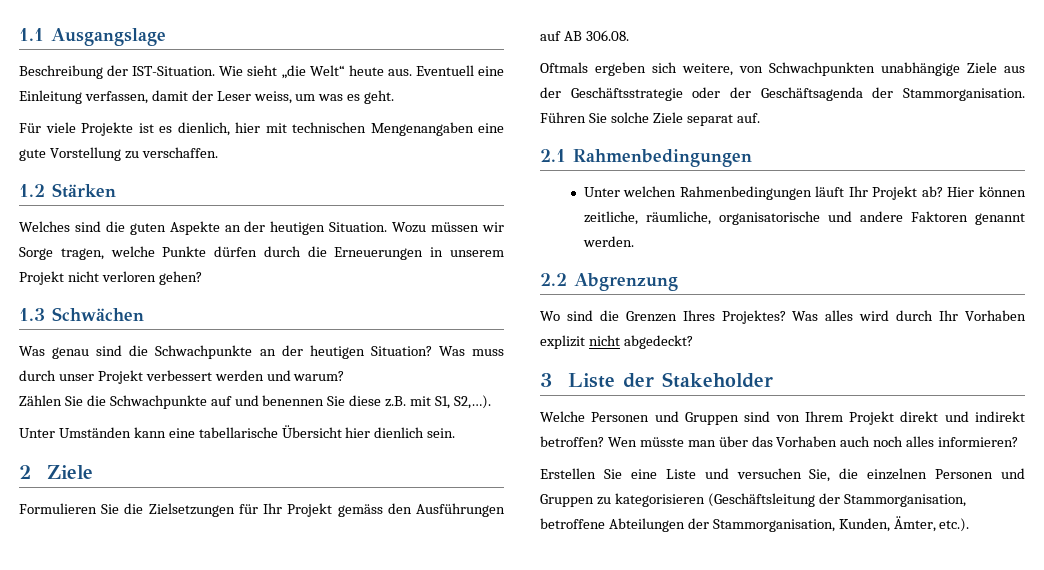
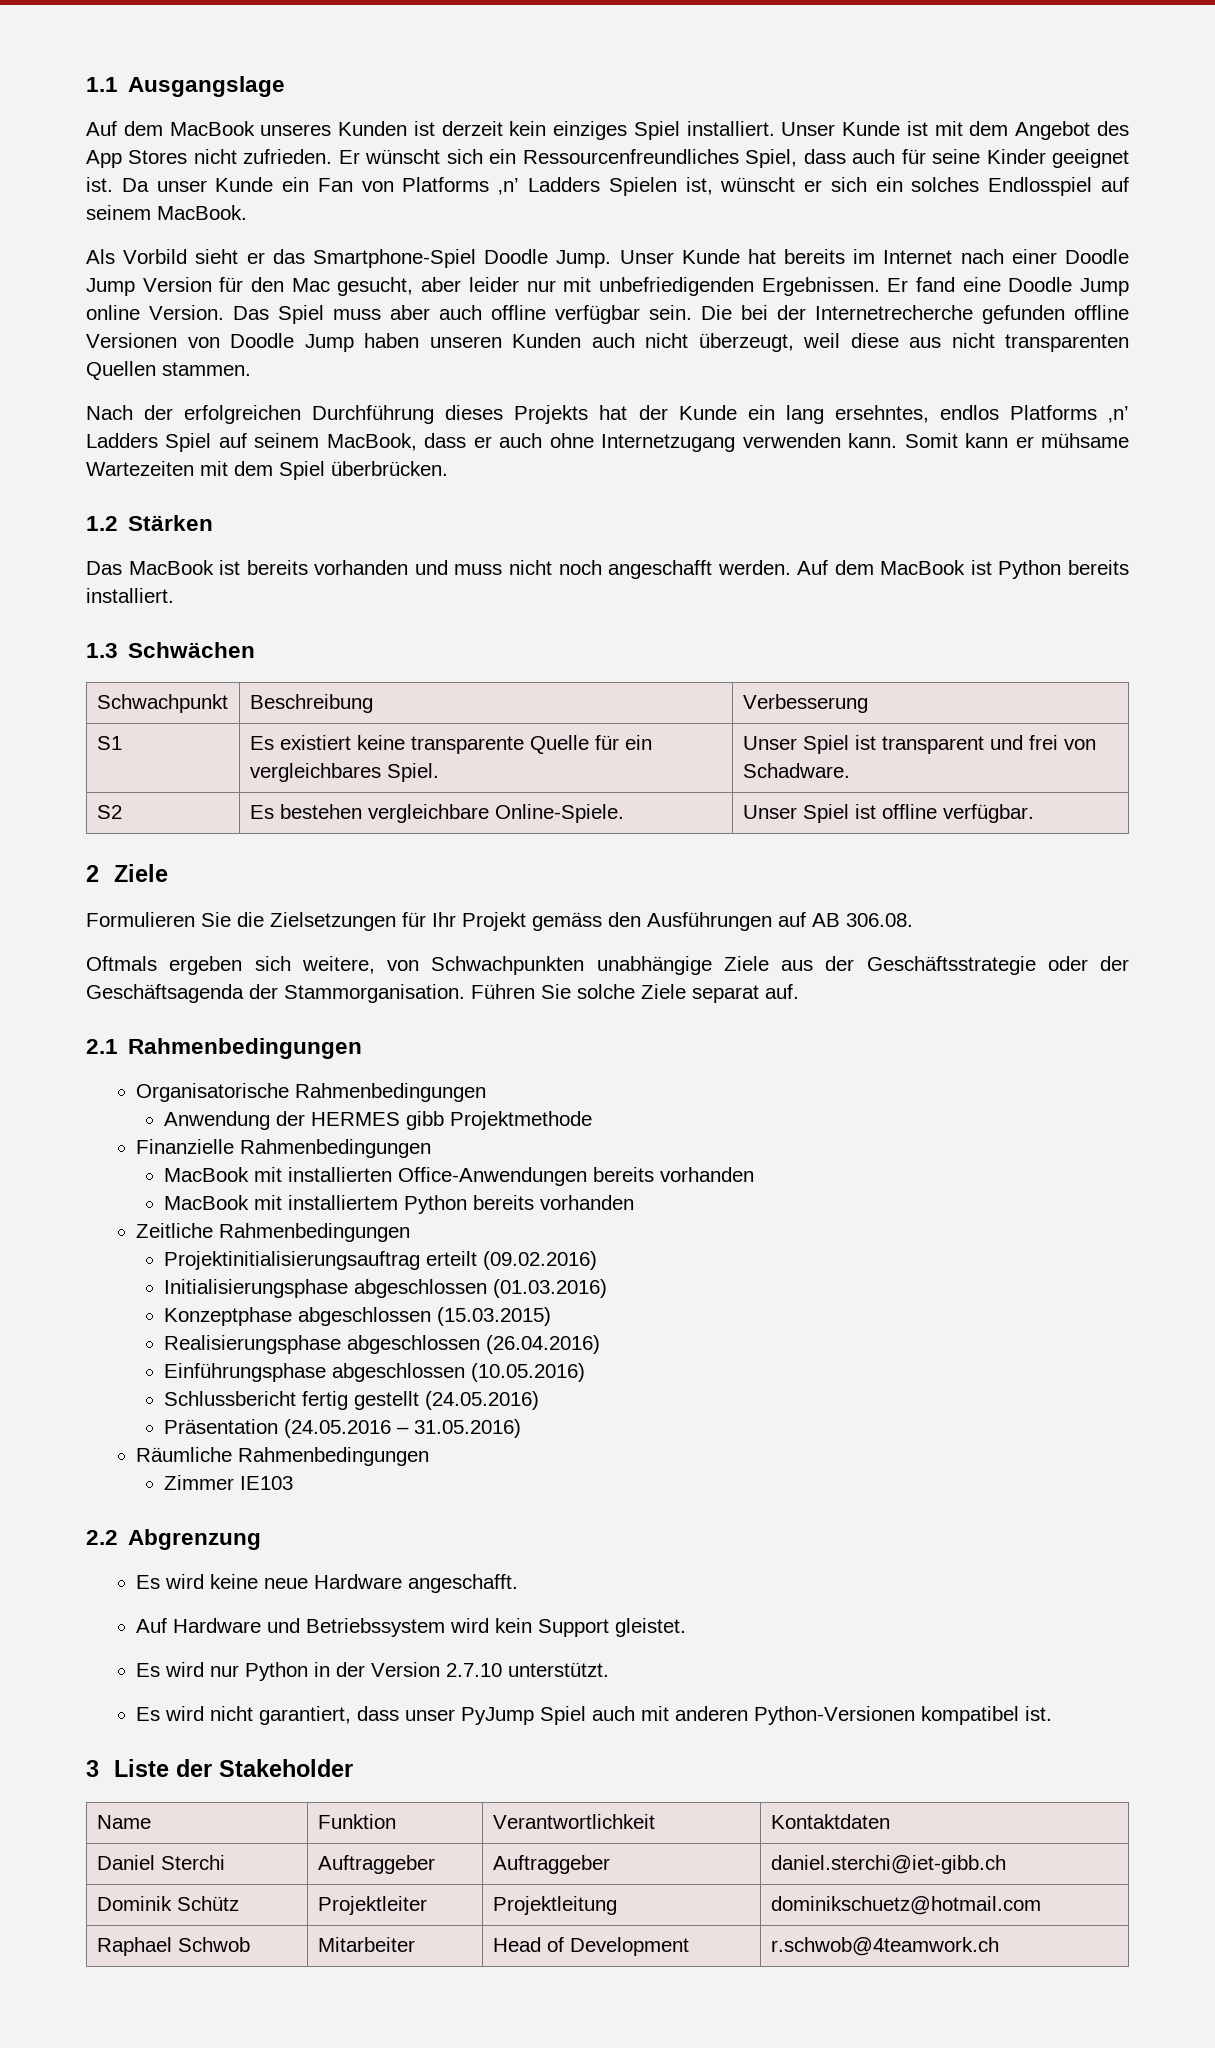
[19,65,505,79] [19,90,395,104] [19,122,504,136] [19,147,218,161] [19,183,117,198] [19,221,505,235] [19,246,504,260] [19,271,202,285] [19,307,145,321] [19,345,505,359] [19,370,345,384] [19,395,491,409] [19,425,456,438] Beschreibung der IST-Situation. Wie sieht „die Welt“ heute aus. Eventuell eine Einleitung verfassen, damit der Leser weiss, um was es geht. // Für viele Projekte ist es dienlich, hier mit technischen Mengenangaben eine gute Vorstellung zu verschaffen. // 1.2 Stärken // Welches sind die guten Aspekte an der heutigen Situation. Wozu müssen wir Sorge tragen, welche Punkte dürfen durch die Erneuerungen in unserem Projekt nicht verloren gehen? // 1.3 Schwächen // Was genau sind die Schwachpunkte an der heutigen Situation? Was muss durch unser Projekt verbessert werden und warum? // Zählen Sie die Schwachpunkte auf und benennen Sie diese z.B. mit S1, S2,…). // Unter Umständen kann eine tabellarische Übersicht hier dienlich sein. -> [86,121,1129,140] [86,149,1129,168] [86,177,1130,196] [86,205,247,220] [86,249,1129,268] [86,277,1129,296] [86,305,1129,324] [86,333,1129,352] [86,361,251,380] [86,405,1129,424] [86,433,1129,452] [86,461,448,480] [86,515,214,531] [86,560,1129,579] [86,588,174,603] [86,642,256,658] [96,694,228,713] [249,694,373,713] [742,694,868,713] [96,736,122,750] [249,735,652,754] [249,763,439,782] [742,735,1096,754] [742,763,850,778] [96,805,122,819] [249,804,624,823] [742,804,1034,823] Auf dem MacBook unseres Kunden ist derzeit kein einziges Spiel installiert. Unser Kunde ist mit dem Angebot des App Stores nicht zufrieden. Er wünscht sich ein Ressourcenfreundliches Spiel, dass auch für seine Kinder geeignet ist. Da unser Kunde ein Fan von Platforms ‚n’ Ladders Spielen ist, wünscht er sich ein solches Endlosspiel auf seinem MacBook. // Als Vorbild sieht er das Smartphone-Spiel Doodle Jump. Unser Kunde hat bereits im Internet nach einer Doodle Jump Version für den Mac gesucht, aber leider nur mit unbefriedigenden Ergebnissen. Er fand eine Doodle Jump online Version. Das Spiel muss aber auch offline verfügbar sein. Die bei der Internetrecherche gefunden offline Versionen von Doodle Jump haben unseren Kunden auch nicht überzeugt, weil diese aus nicht transparenten Quellen stammen. // Nach der erfolgreichen Durchführung dieses Projekts hat der Kunde ein lang ersehntes, endlos Platforms ‚n’ Ladders Spiel auf seinem MacBook, dass er auch ohne Internetzugang verwenden kann. Somit kann er mühsame Wartezeiten mit dem Spiel überbrücken. // 1.2 Stärken // Das MacBook ist bereits vorhanden und muss nicht noch angeschafft werden. Auf dem MacBook ist Python bereits installiert. // 1.3 Schwächen // Schwachpunkt | Beschreibung | Verbesserung // S1 | Es existiert keine transparente Quelle für ein vergleichbares Spiel. | Unser Spiel ist transparent und frei von Schadware. // S2 | Es bestehen vergleichbare Online-Spiele. | Unser Spiel ist offline verfügbar.
[583,186,1026,200] [583,211,1025,225] [582,236,634,247] [540,273,679,291] [540,310,1026,324] [540,335,693,349] [540,372,773,388] [540,411,1025,425] [540,436,1019,447] [540,468,1025,482] [540,493,966,507] [540,516,970,532] Unter welchen Rahmenbedingungen läuft Ihr Projekt ab? Hier können zeitliche, räumliche, organisatorische und andere Faktoren genannt werden. // 2.2 Abgrenzung // Wo sind die Grenzen Ihres Projektes? Was alles wird durch Ihr Vorhaben explizit nicht abgedeckt? // 3 Liste der Stakeholder // Welche Personen und Gruppen sind von Ihrem Projekt direkt und indirekt betroffen? Wen müsste man über das Vorhaben auch noch alles informieren? // Erstellen Sie eine Liste und versuchen Sie, die einzelnen Personen und Gruppen zu kategorisieren (Geschäftsleitung der Stammorganisation, betroffene Abteilungen der Stammorganisation, Kunden, Ämter, etc.). -> [136,1083,487,1102] [164,1111,593,1130] [136,1139,432,1158] [164,1167,755,1186] [164,1195,635,1214] [136,1223,411,1242] [164,1251,598,1270] [164,1279,608,1298] [164,1307,552,1326] [164,1335,601,1354] [164,1363,586,1382] [164,1391,540,1410] [164,1419,522,1438] [136,1447,430,1466] [164,1475,294,1490] [86,1529,262,1550] [136,1574,519,1593] [136,1618,687,1637] [136,1662,610,1681] [136,1706,1053,1725] [86,1759,353,1777] [96,1815,151,1829] [317,1814,396,1829] [492,1814,655,1829] [770,1814,890,1829] [96,1855,225,1870] [317,1855,435,1874] [492,1855,610,1874] [770,1855,1006,1874] [96,1896,239,1911] [317,1896,427,1915] [492,1896,617,1915] [770,1896,1041,1915] [96,1937,250,1956] [317,1937,415,1952] [492,1937,689,1956] [770,1937,999,1956] Organisatorische Rahmenbedingungen // Anwendung der HERMES gibb Projektmethode // Finanzielle Rahmenbedingungen // MacBook mit installierten Office-Anwendungen bereits vorhanden // MacBook mit installiertem Python bereits vorhanden // Zeitliche Rahmenbedingungen // Projektinitialisierungsauftrag erteilt (09.02.2016) // Initialisierungsphase abgeschlossen (01.03.2016) // Konzeptphase abgeschlossen (15.03.2015) // Realisierungsphase abgeschlossen (26.04.2016) // Einführungsphase abgeschlossen (10.05.2016) // Schlussbericht fertig gestellt (24.05.2016) // Präsentation (24.05.2016 – 31.05.2016) // Räumliche Rahmenbedingungen // Zimmer IE103 // 2.2 Abgrenzung // Es wird keine neue Hardware angeschafft. // Auf Hardware und Betriebssystem wird kein Support gleistet. // Es wird nur Python in der Version 2.7.10 unterstützt. // Es wird nicht garantiert, dass unser PyJump Spiel auch mit anderen Python-Versionen kompatibel ist. // 3 Liste der Stakeholder // Name | Funktion | Verantwortlichkeit | Kontaktdaten // Daniel Sterchi | Auftraggeber | Auftraggeber | daniel.sterchi@iet-gibb.ch // Dominik Schütz | Projektleiter | Projektleitung | dominikschuetz@hotmail.com // Raphael Schwob | Mitarbeiter | Head of Development | r.schwob@4teamwork.ch

